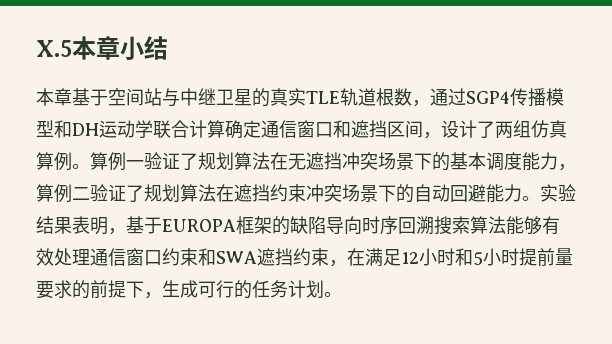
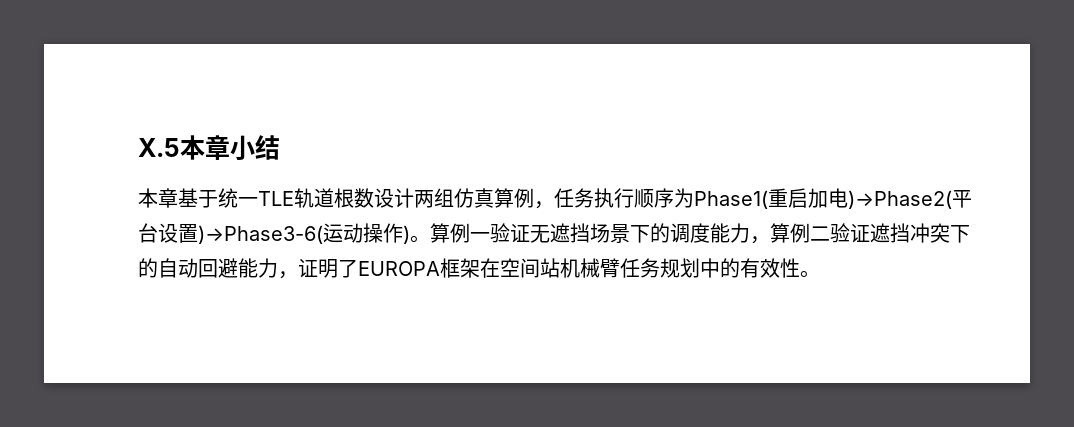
[108,88,564,107] [36,120,567,139] [36,152,486,171] 空间站与中继卫星的真实TLE轨道根数，通过SGP4传播模型和DH运动学联合计算确定通信窗口和遮挡区间，设计了两组仿真算例。算例一验证了规划算法在无遮挡冲突场景下的基本 -> [218,188,972,209] [138,223,670,244] 统一TLE轨道根数设计两组仿真算例，任务执行顺序为Phase1(重启加电)→Phase2(平台设置)→Phase3-6(运动操作)。算例一验证无遮挡场景下的
[126,184,576,203] [36,216,560,235] [36,248,573,267] [36,280,324,299] 了规划算法在遮挡约束冲突场景下的自动回避能力。实验结果表明，基于EUROPA框架的缺陷导向时序回溯搜索算法能够有效处理通信窗口约束和SWA遮挡约束，在满足12小时和5小时提前量要求的前提下，生成可行的任务计划 -> [870,223,970,243] [138,258,800,279] 遮挡冲突下的自动回避能力，证明了EUROPA框架在空间站机械臂任务规划中的有效性

